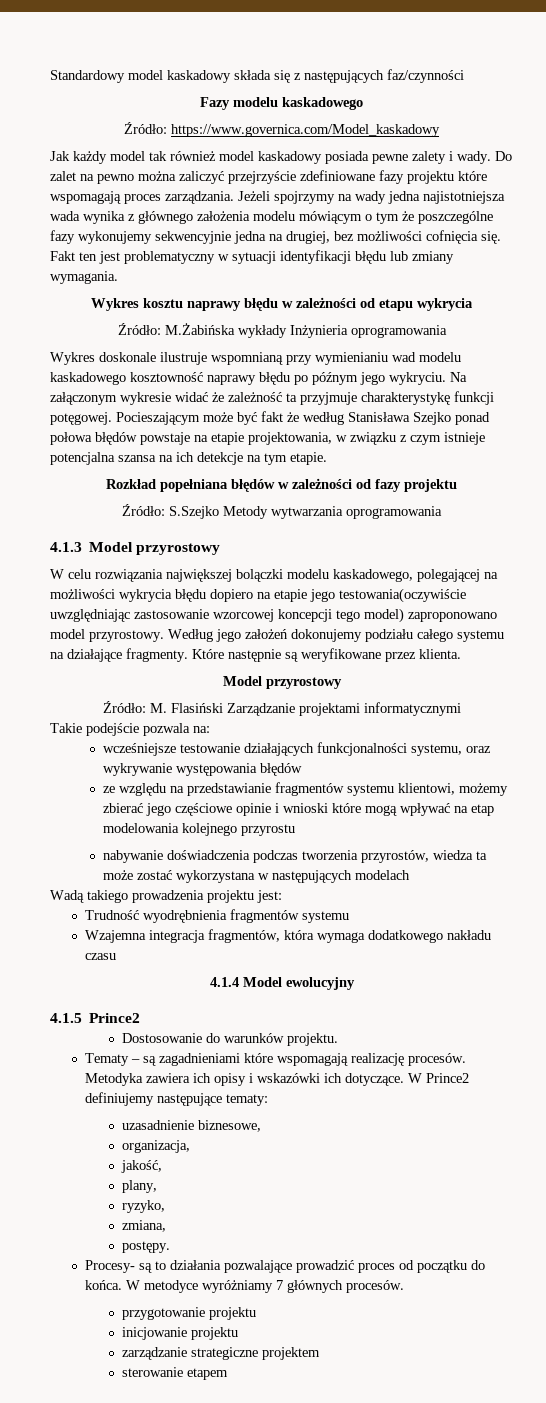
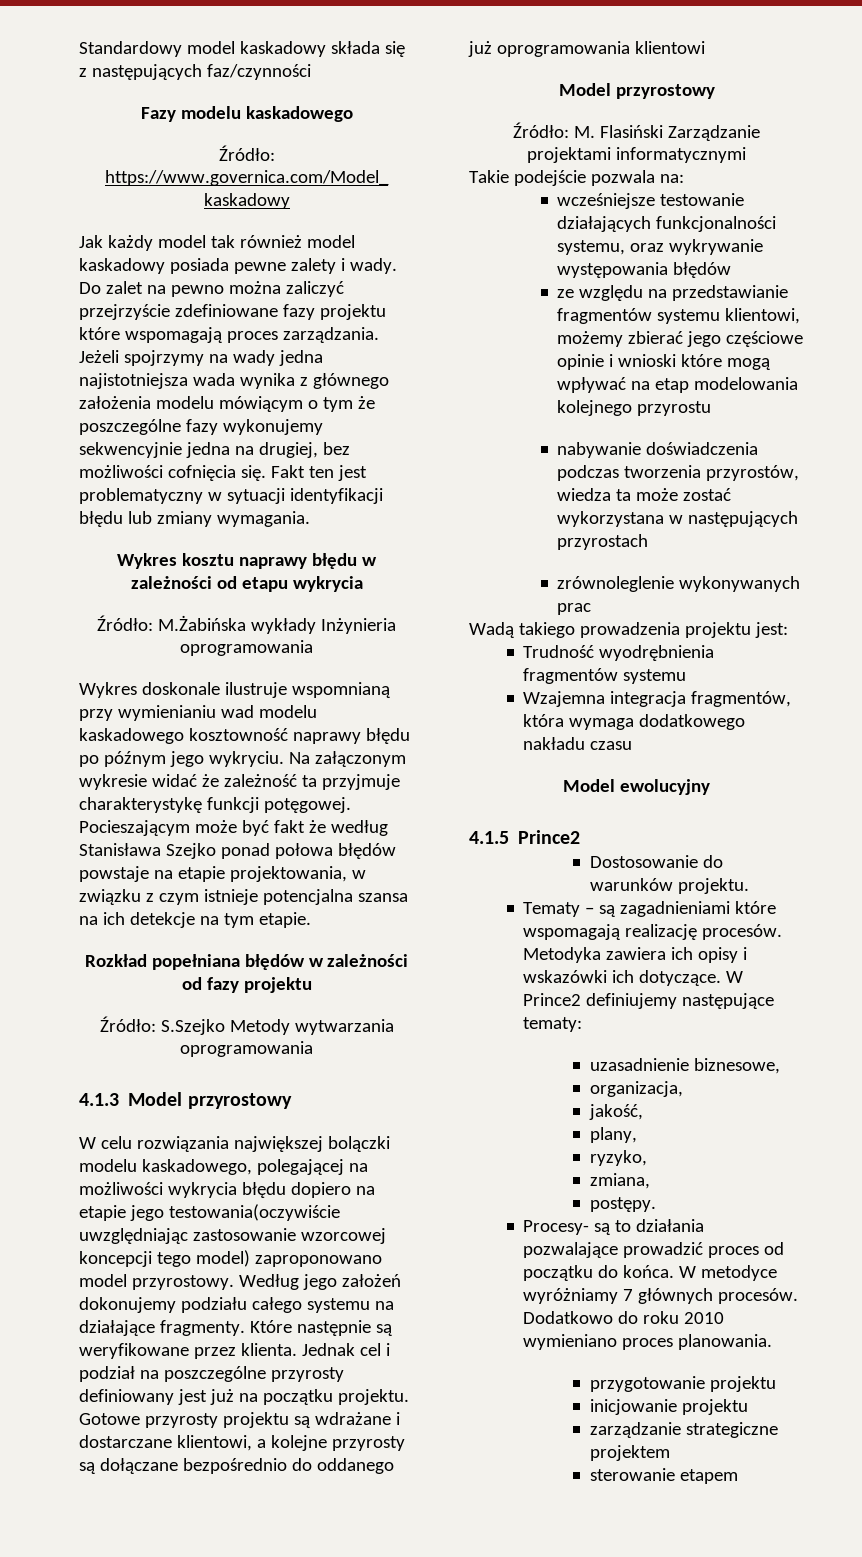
(461, 654) none -> [301,1343,390,1356] [79,1366,344,1382] [79,1389,409,1405] [79,1412,400,1428] [79,1435,405,1451] [79,1458,394,1474] [468,41,705,57] Jednak cel i podział na poszczególne przyrosty definiowany jest już na początku projektu. Gotowe przyrosty projektu są wdrażane i dostarczane klientowi, a kolejne przyrosty są dołączane bezpośrednio do oddanego już oprogramowania klientowi
[355,870,411,880] modelach -> [557,534,649,550] [557,576,801,592] [557,603,592,615] przyrostach // zrównoleglenie wykonywanych prac
[209,977,239,987] 4.1.4 -> (633, 745) none
(404, 1286) none -> [523,1311,725,1324] [523,1334,773,1350] Dodatkowo do roku 2010 wymieniano proces planowania.

